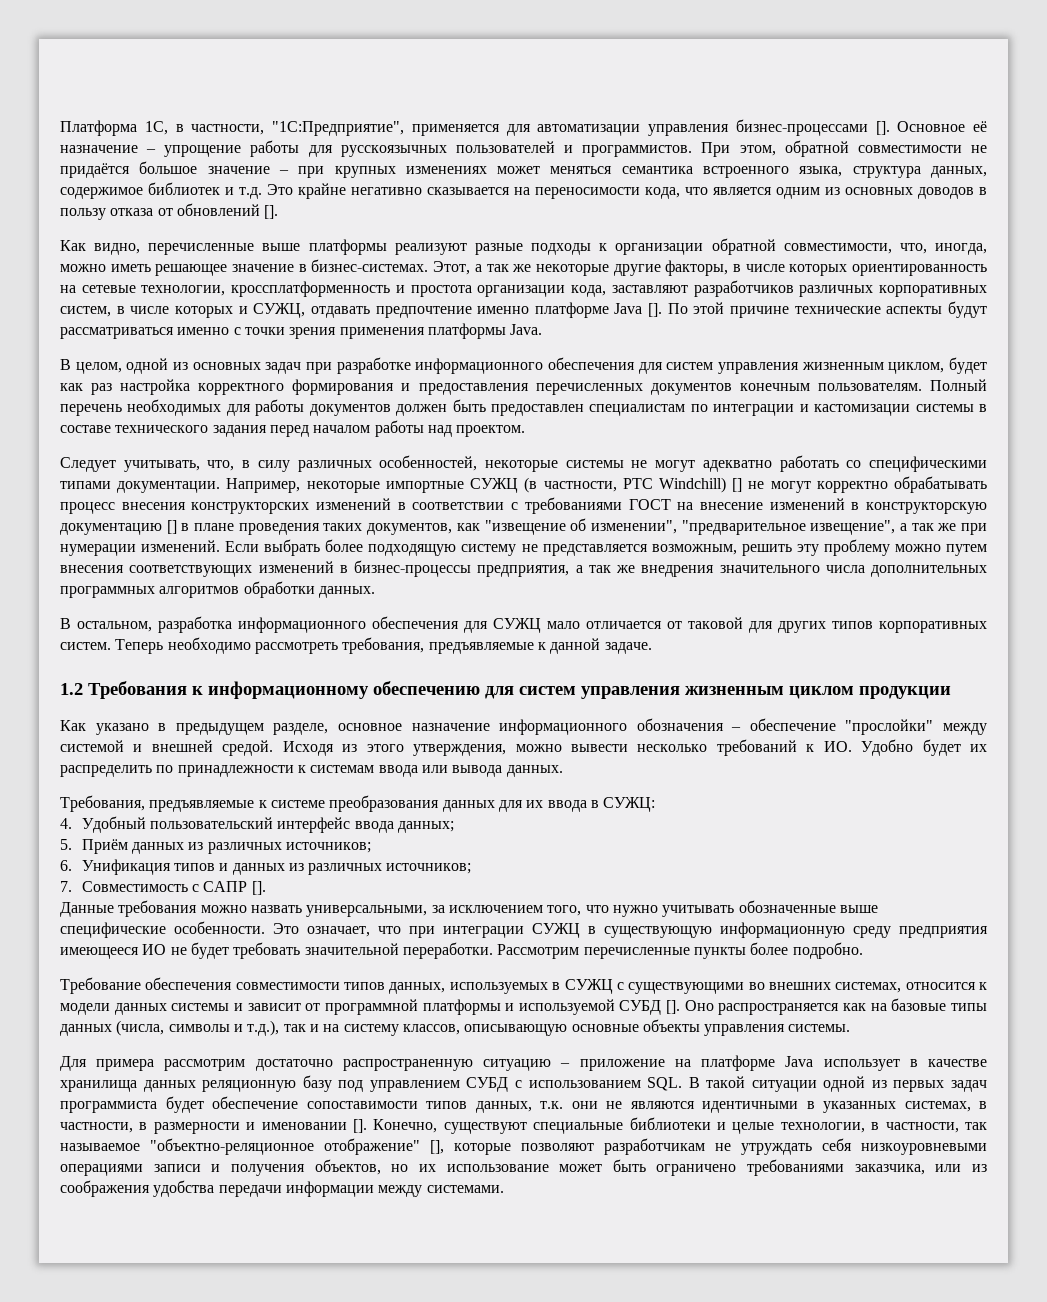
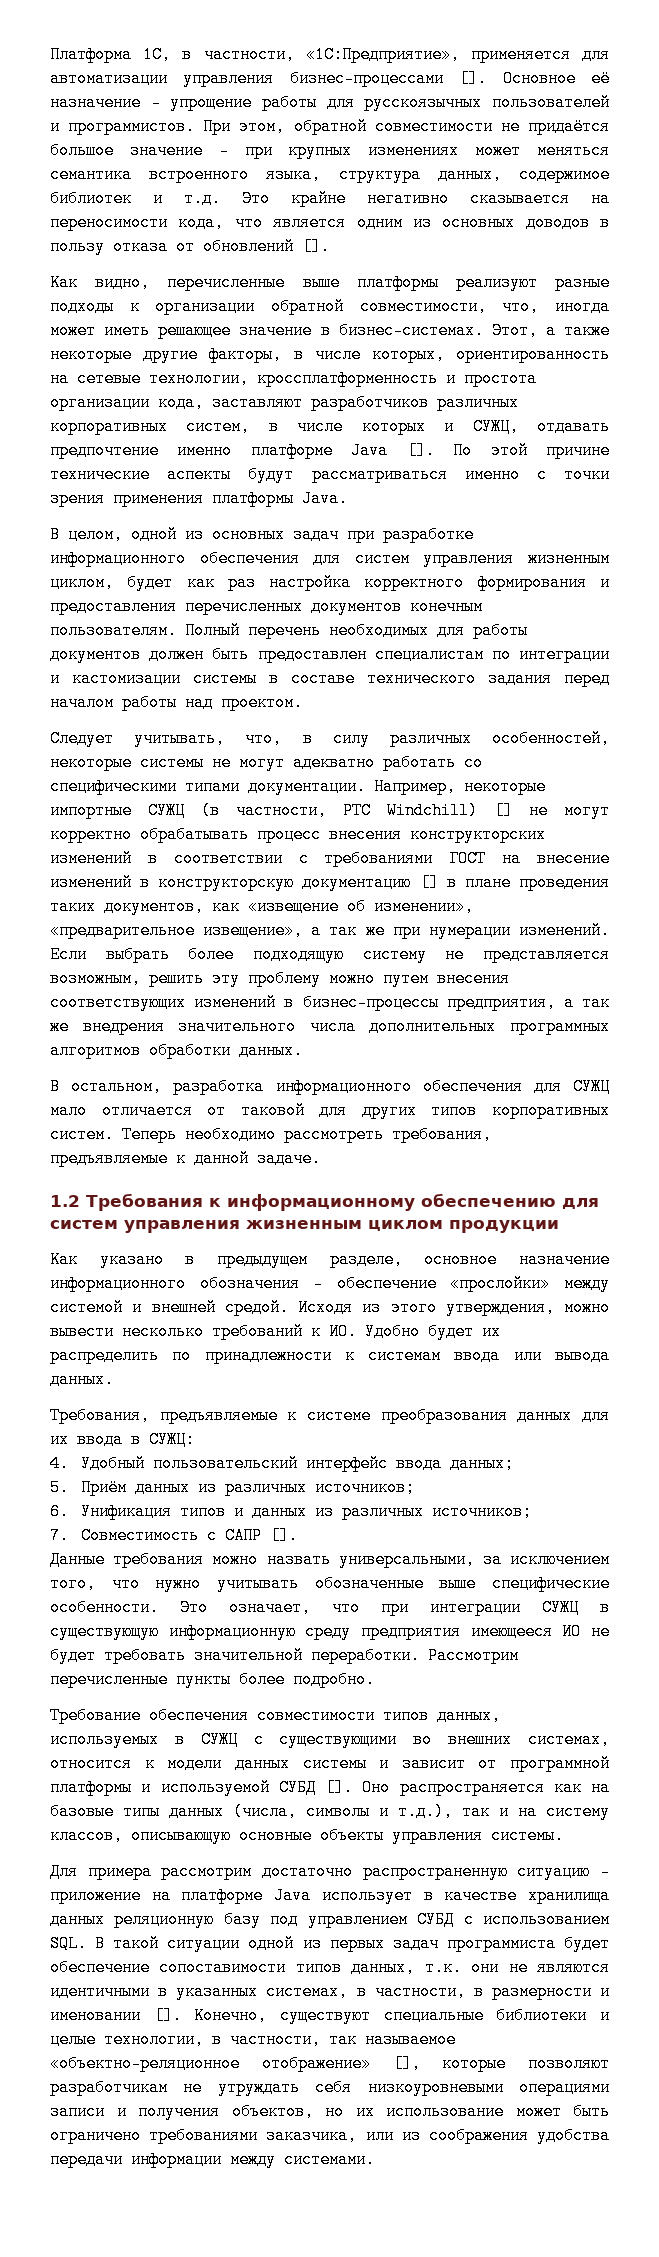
[272,121,404,136] "1С:Предприятие", -> [305,46,460,63] «1С:Предприятие»,
[935,243,988,255] [60,264,106,272] иногда, можно -> [555,299,609,315] [50,323,95,339] иногда может
[486,264,532,272] так же -> [564,323,609,339] также
[789,264,848,276] которых -> [371,346,445,363] которых,
[484,518,896,535] "извещение об изменении", "предварительное извещение", -> [248,898,474,915] [50,922,304,939] «извещение об изменении», «предварительное извещение»,
[845,719,934,735] "прослойки" -> [450,1276,550,1292] «прослойки»
[150,1138,420,1155] "объектно-реляционное отображение" -> [50,2055,370,2072] «объектно-реляционное отображение»

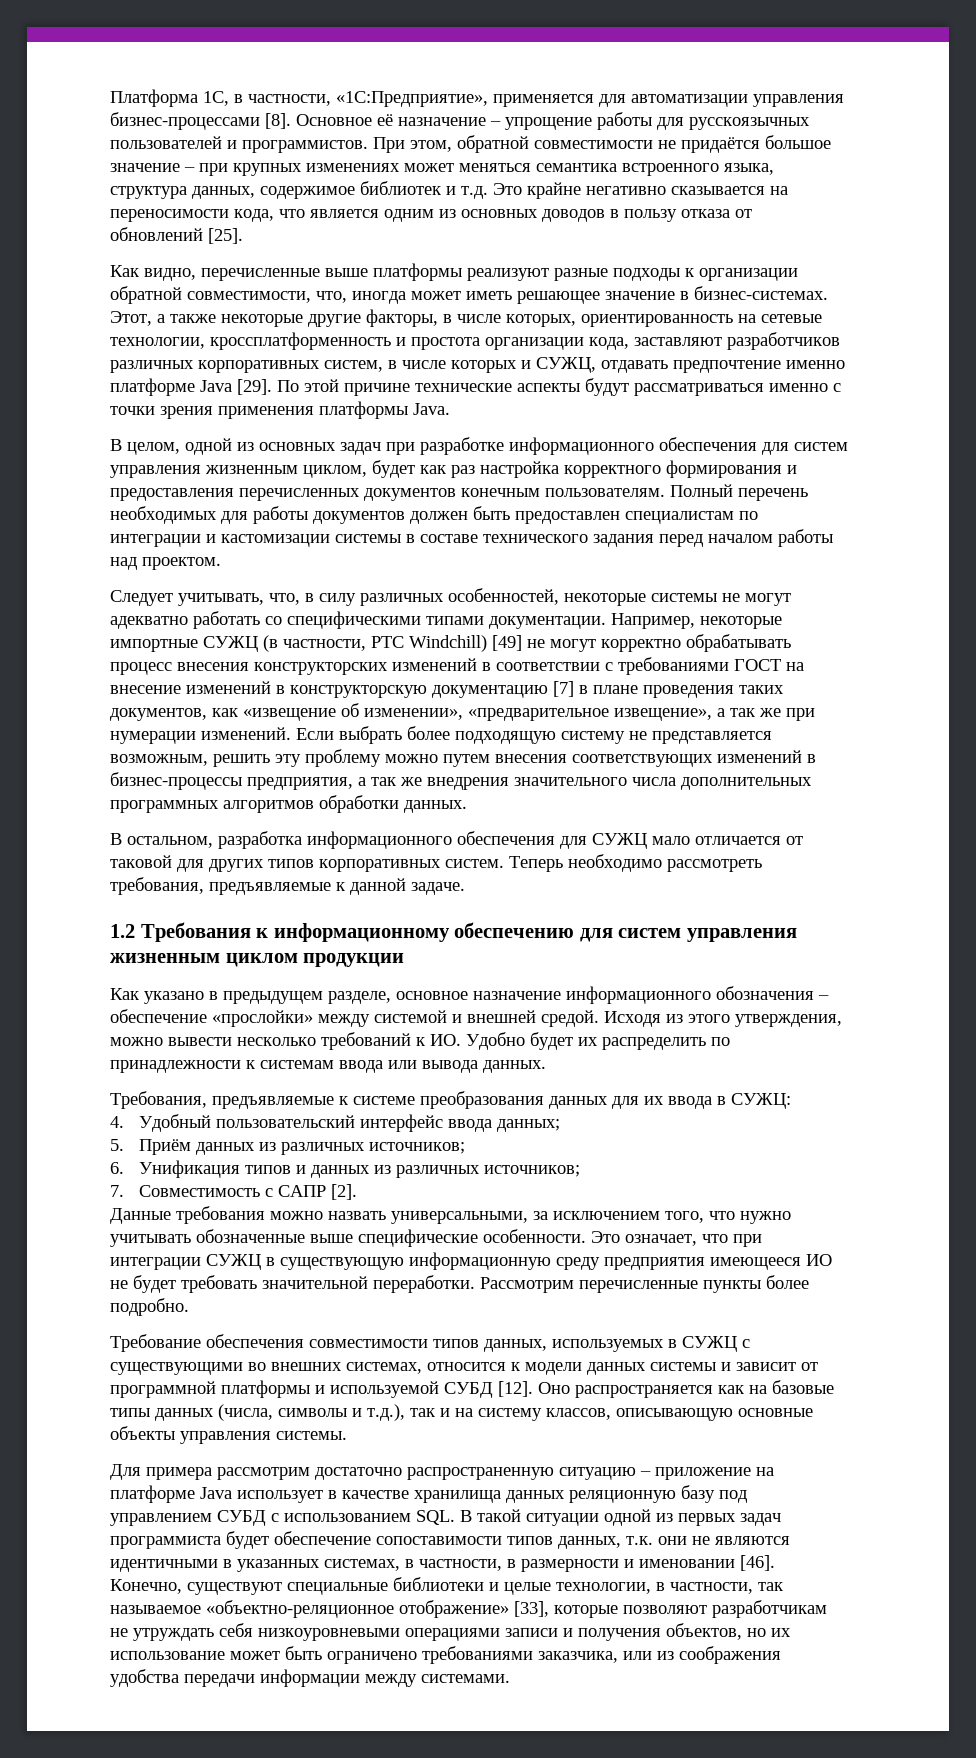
[459,70,488,87] []. -> [265,113,291,129] [8].
[302,238,330,255] []. -> [208,228,243,244] [25].
[406,442,435,459] []. -> [237,379,272,395] [29].
[494,802,513,819] [] -> [492,635,522,651] [49]
[419,874,439,891] [] -> [553,681,574,697] [7]
[269,1527,298,1544] []. -> [330,1184,357,1200] [2].
[325,1779,353,1796] []. -> [498,1381,533,1397] [12].
[153,2007,182,2024] []. -> [740,1555,775,1571] [46].
[392,2055,421,2072] [], -> [514,1601,549,1617] [33],

